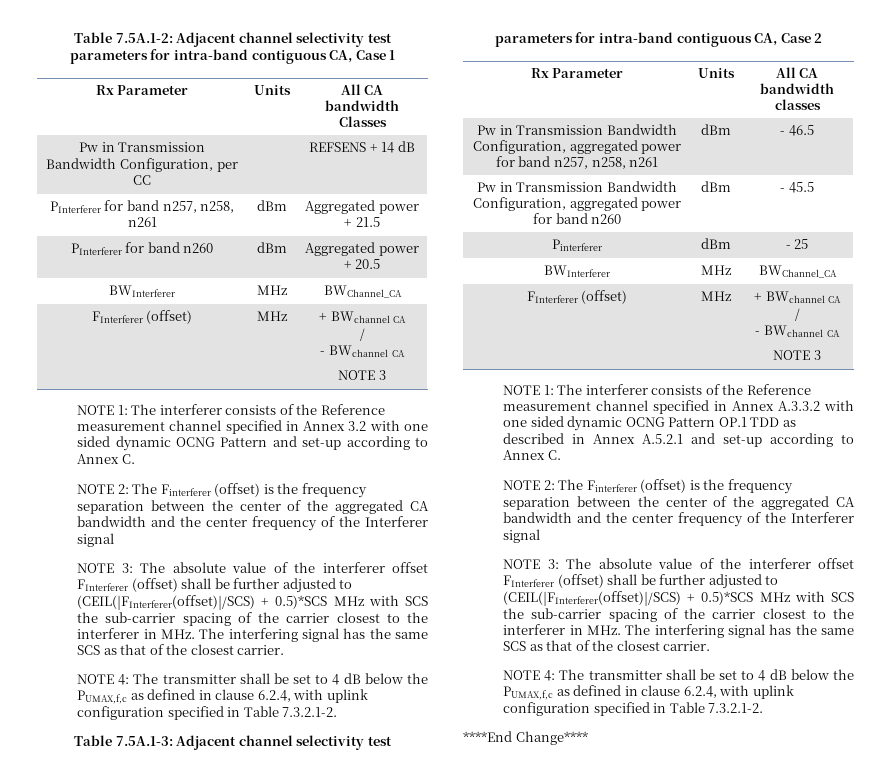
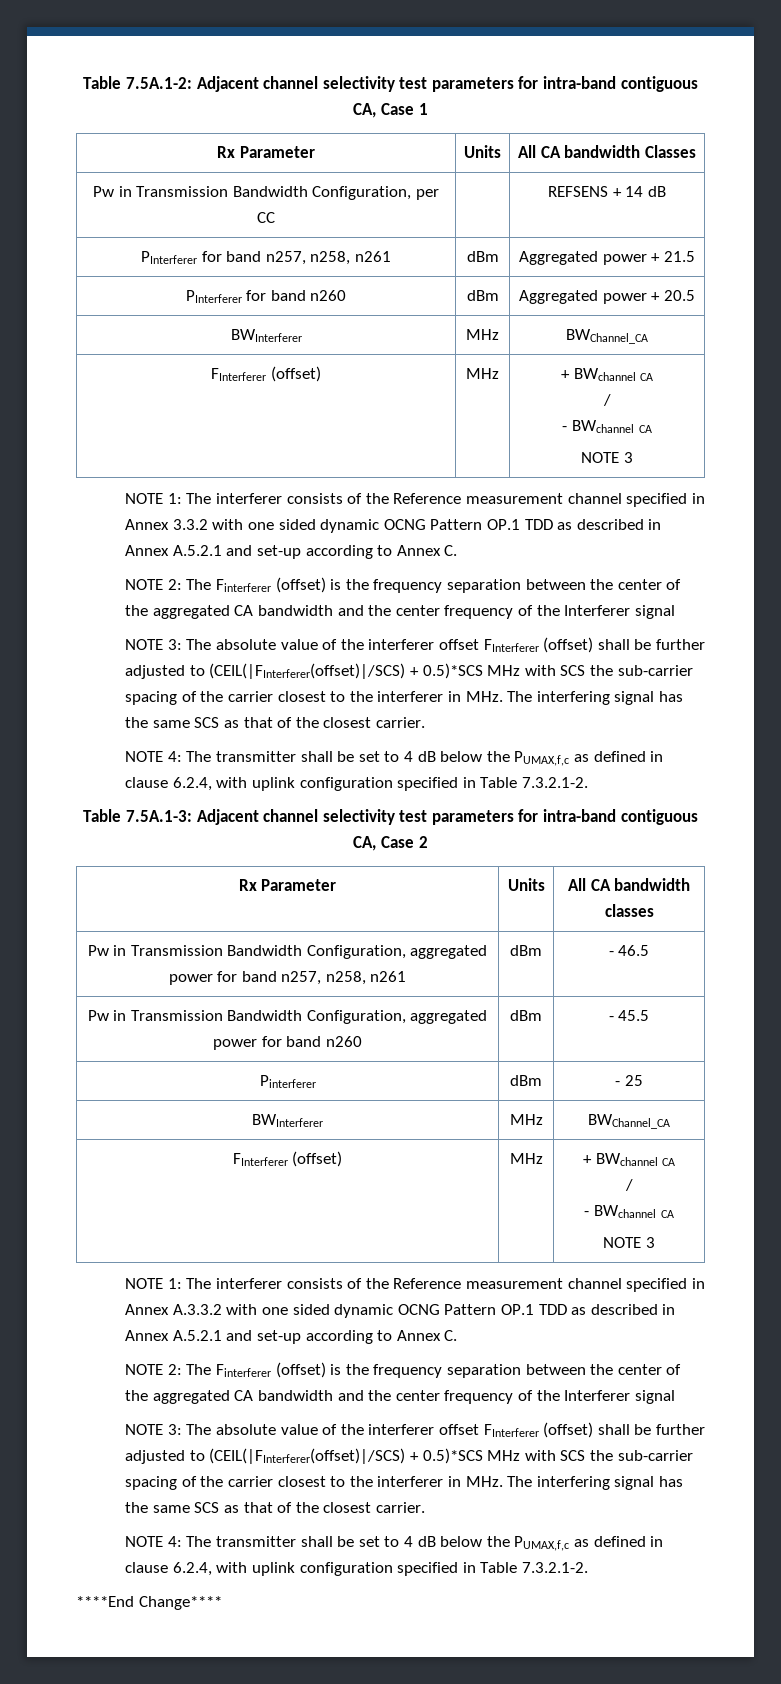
[348,420,428,431] [77,436,268,451] 3.2 with one sided dynamic OCNG Pattern -> [172,519,662,533] [125,545,222,556] 3.3.2 with one sided dynamic OCNG Pattern OP.1 TDD as described in Annex A.5.2.1

